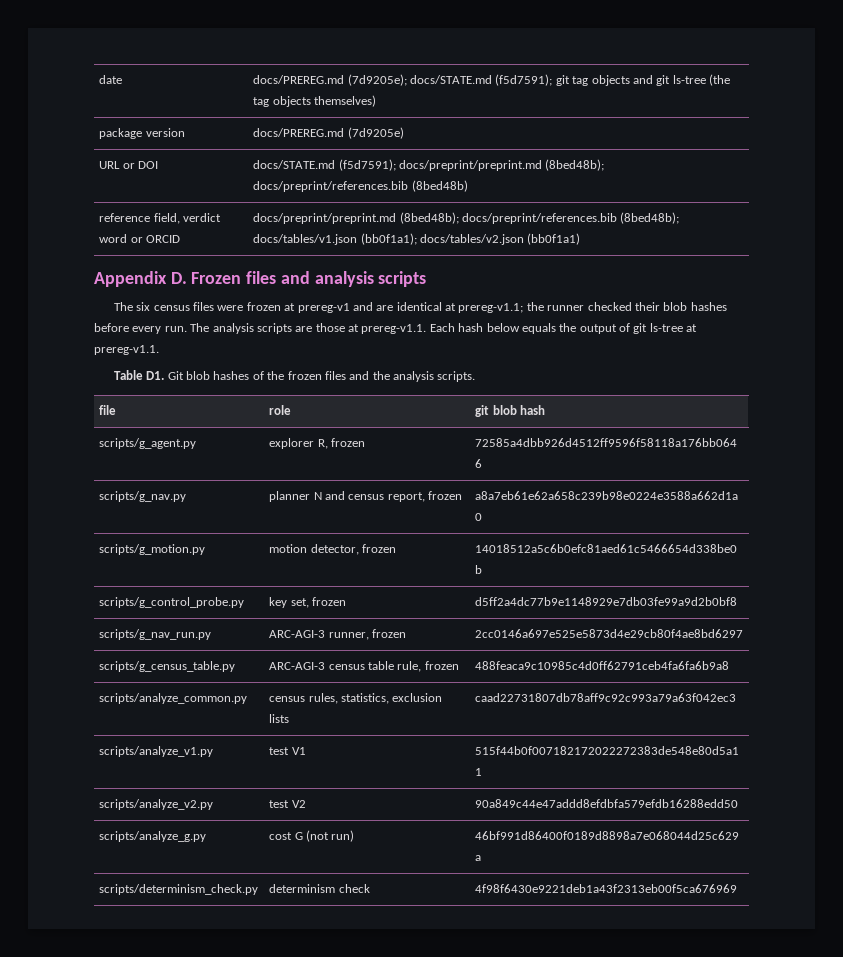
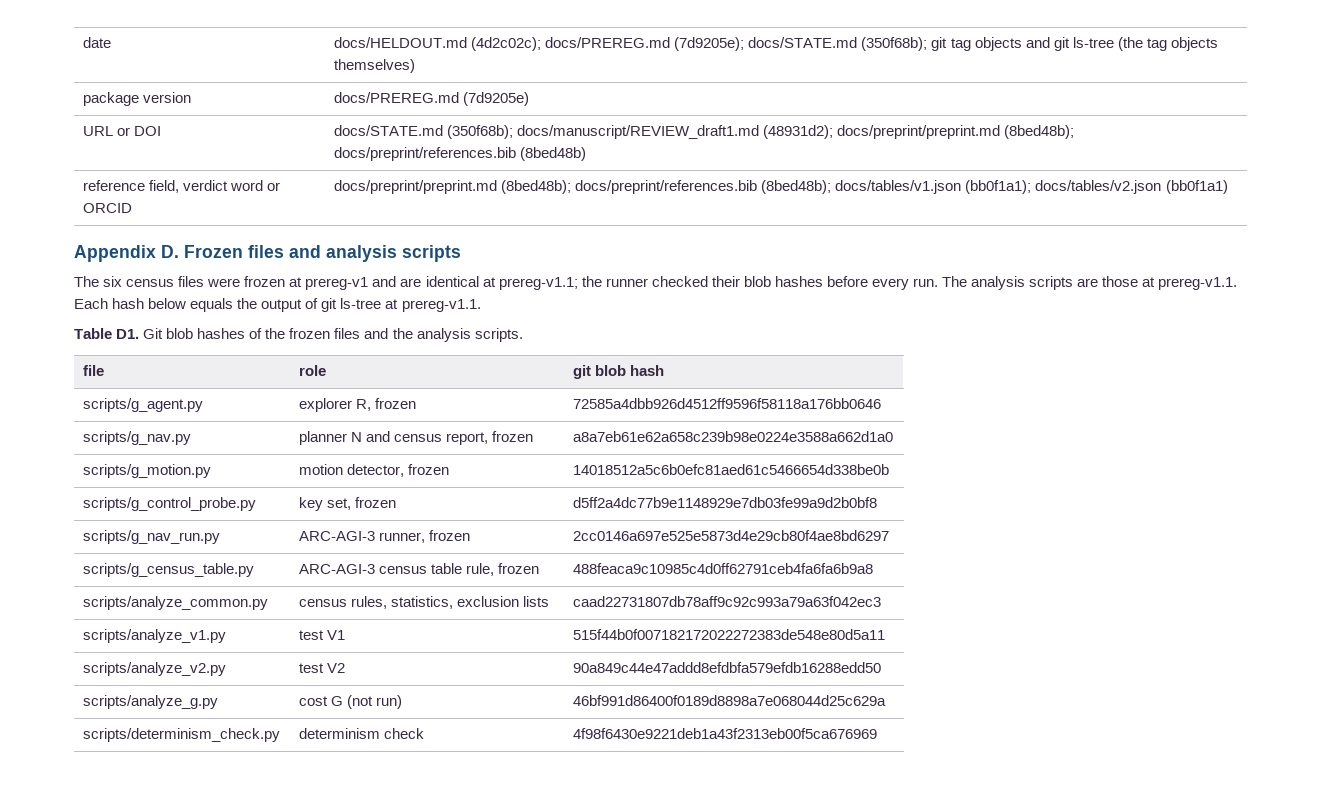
(123, 79) none -> [334,37,542,51] docs/HELDOUT.md (4d2c02c);
[495,74,553,86] (f5d7591); -> [861,37,928,51] (350f68b);
[338,159,396,171] (f5d7591); -> [447,125,834,139] (350f68b); docs/manuscript/REVIEW_draft1.md (48931d2);

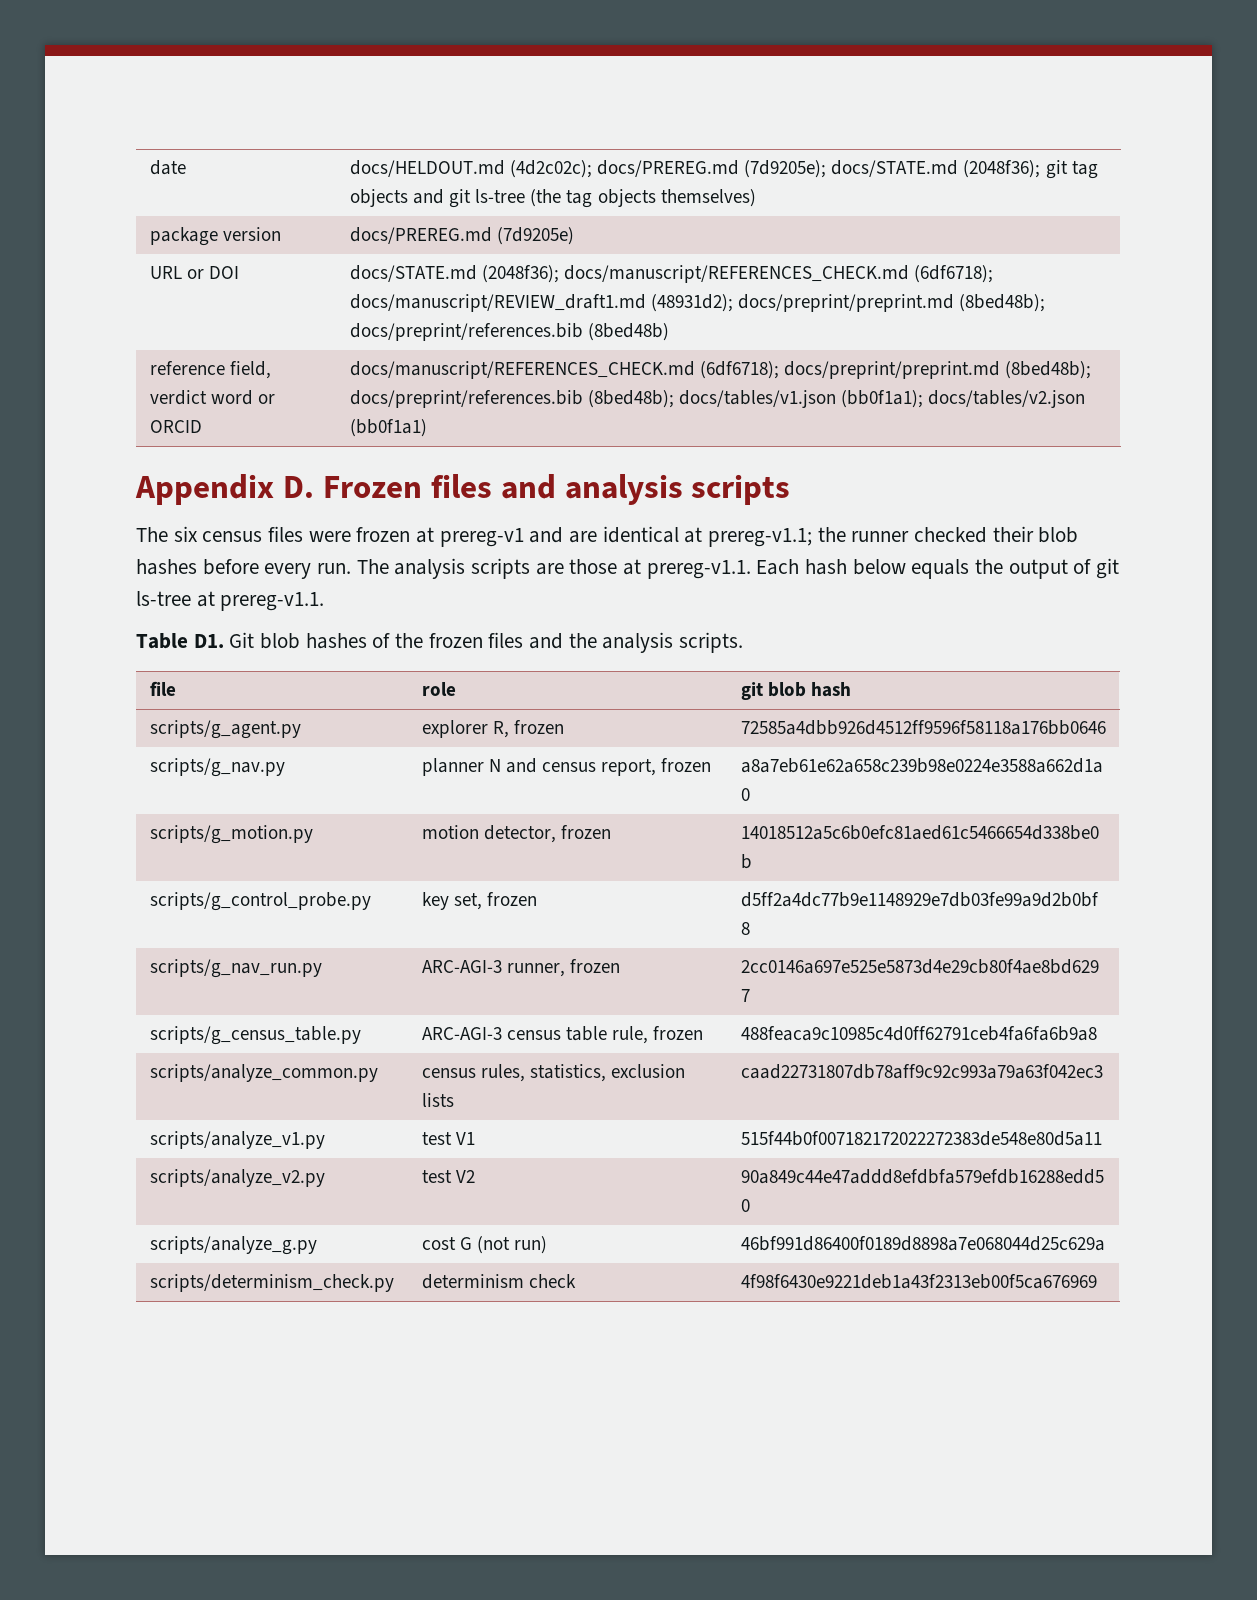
[861,37,928,51] (350f68b); -> [963,160,1041,178] (2048f36);
[447,125,514,139] (350f68b); -> [481,265,994,283] (2048f36); docs/manuscript/REFERENCES_CHECK.md (6df6718);
(133, 208) none -> [349,361,779,379] docs/manuscript/REFERENCES_CHECK.md (6df6718);

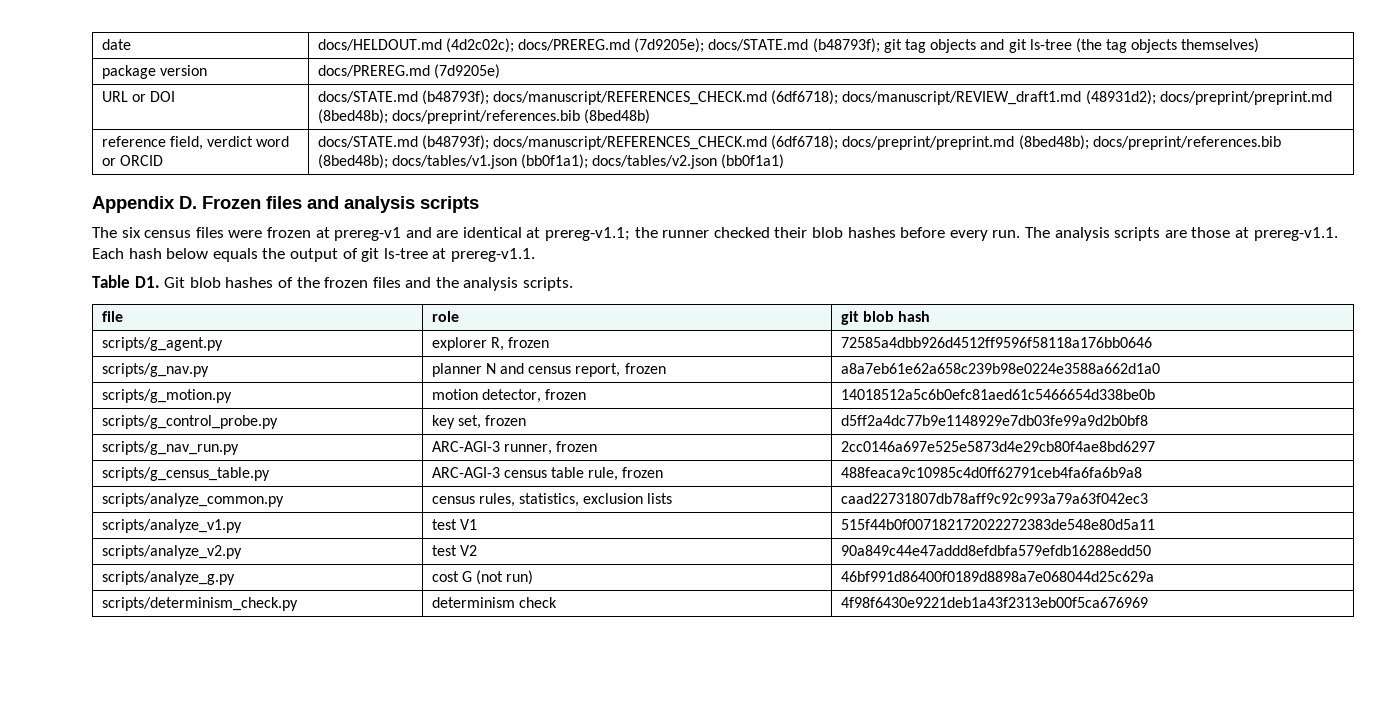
[963,160,1041,178] (2048f36); -> [812,38,880,53] (b48793f);
[481,265,559,283] (2048f36); -> [421,90,489,105] (b48793f);
(202, 426) none -> [317,135,489,150] docs/STATE.md (b48793f);

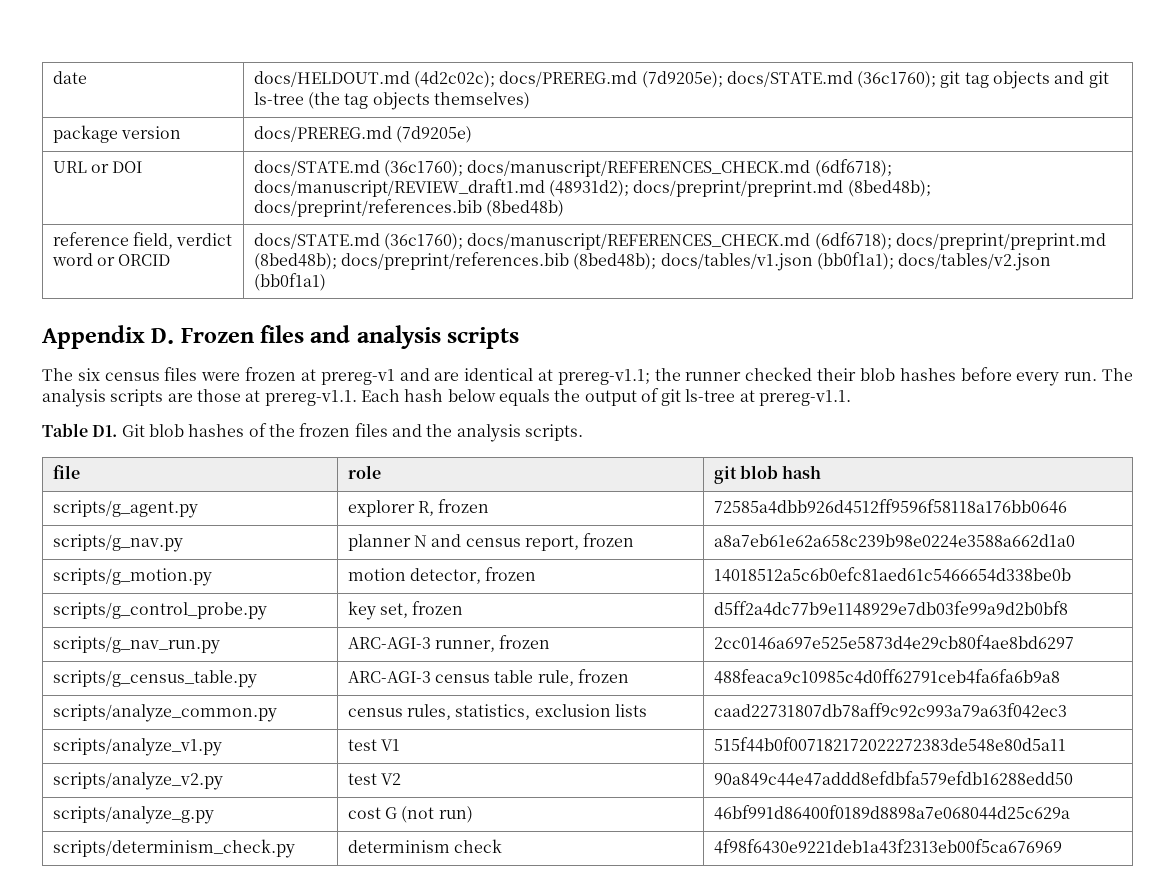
[812,38,880,53] (b48793f); -> [857,71,937,88] (36c1760);
[421,90,489,105] (b48793f); -> [383,160,463,177] (36c1760);
[421,135,489,150] (b48793f); -> [383,233,463,250] (36c1760);

